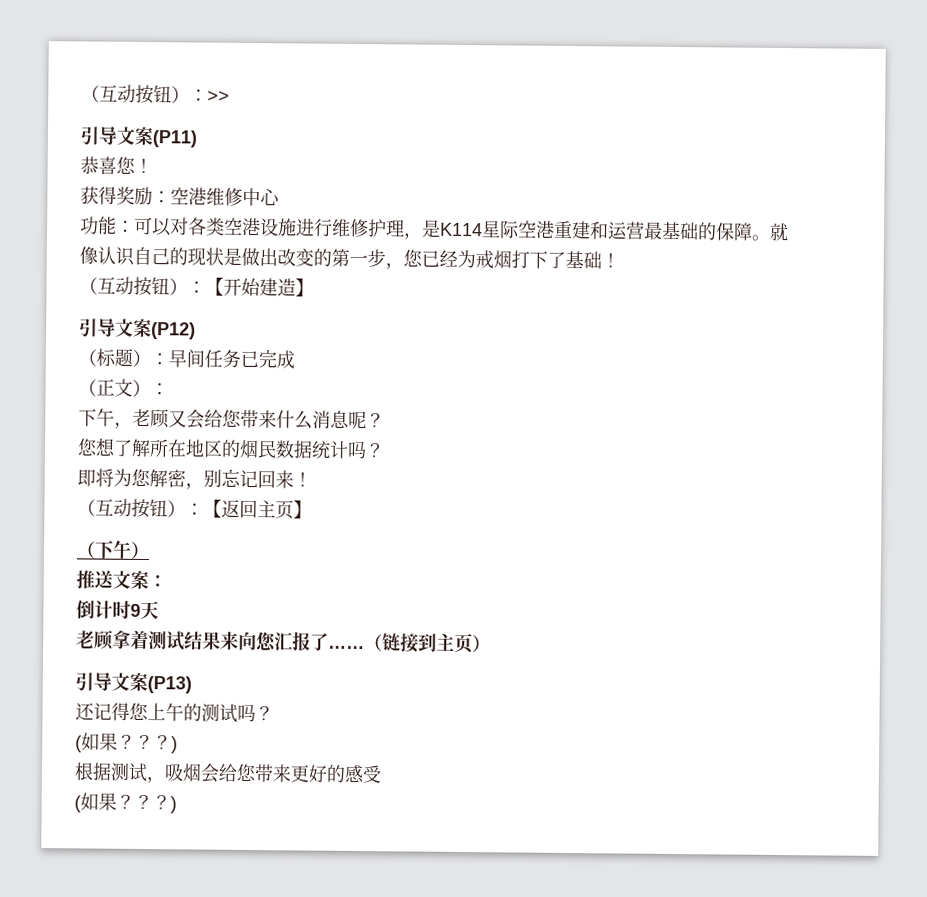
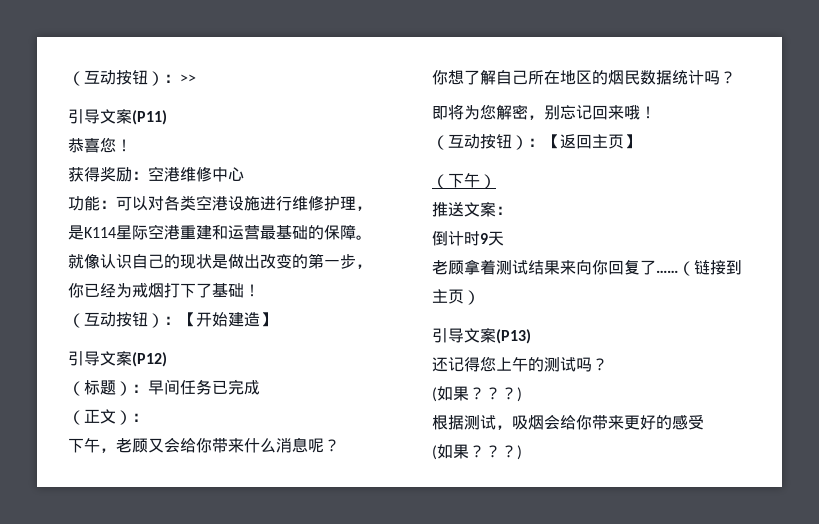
[403,249,423,268] 您 -> [68,283,84,298] 你
[222,409,242,428] 您 -> [196,438,212,453] 你
[77,437,151,458] 您想了解 -> [432,70,528,85] 你想了解自己
(294, 479) none -> [624,105,640,120] 哦
[256,631,311,652] 您汇报 -> [592,260,640,275] 你回复
[236,763,257,783] 您 -> [576,415,592,430] 你

